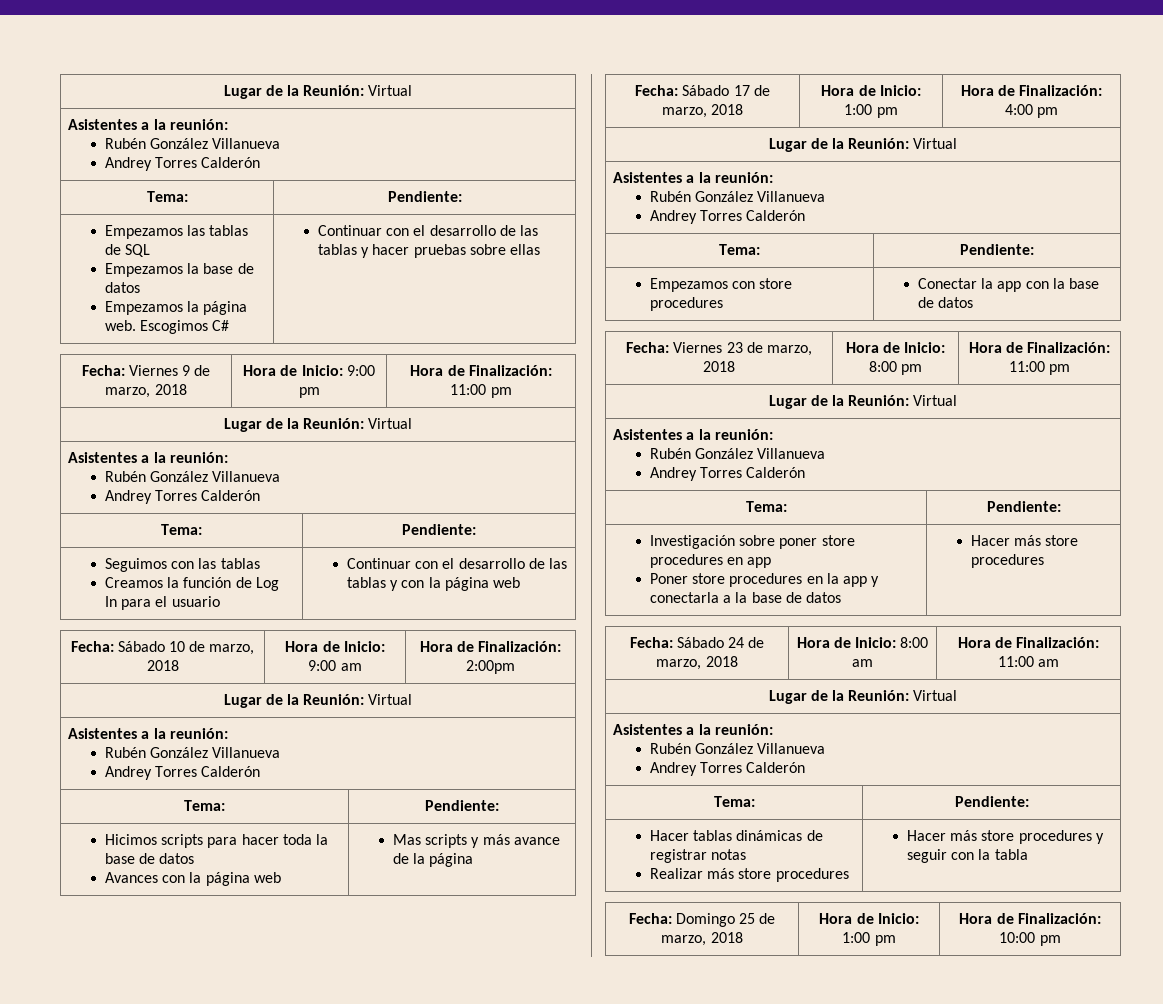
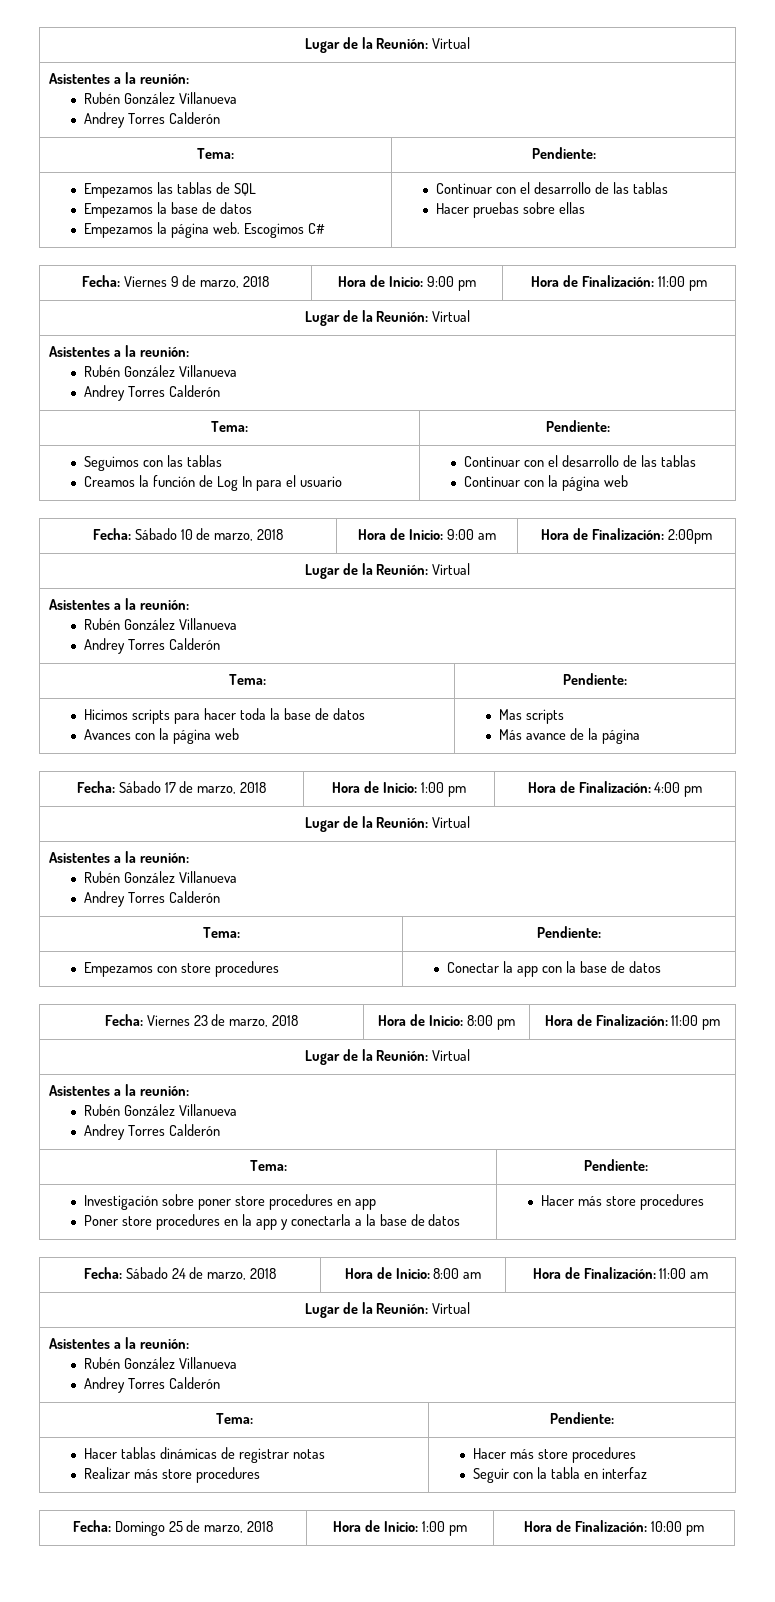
[361,244,410,258] y hacer -> [436,203,470,214] // Hacer
[390,580,399,591] y -> [464,476,521,487] // Continuar
[471,834,510,848] y más -> [499,729,523,740] // Más
[1095,833,1104,844] [907,849,948,863] y seguir -> [473,1468,510,1483] // Seguir
(1028, 854) none -> [584,1467,648,1479] en interfaz

